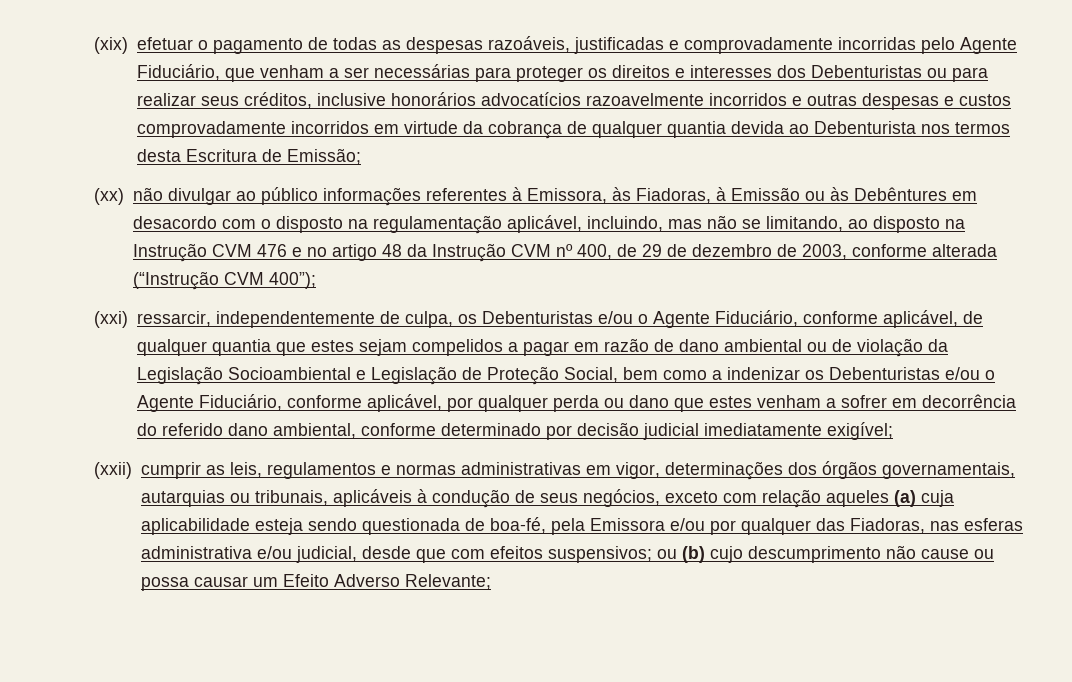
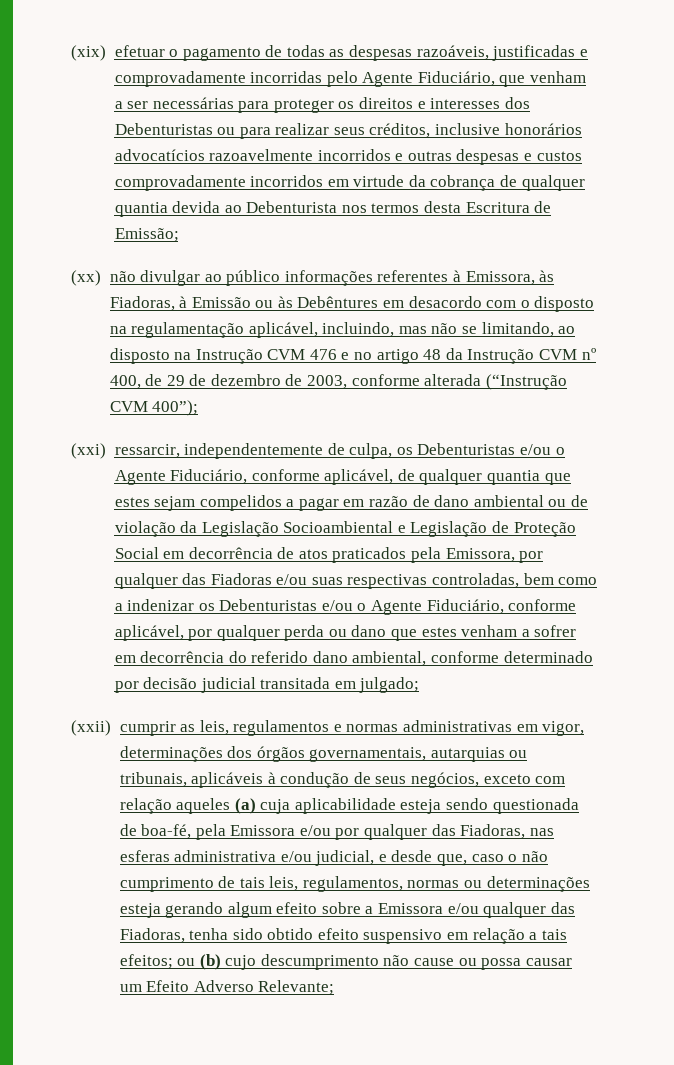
[563,367,618,383] Social, -> [114,547,544,563] [114,573,520,589] Social em decorrência de atos praticados pela Emissora, por qualquer das Fiadoras e/ou suas respectivas controladas,
[703,422,893,440] imediatamente exigível; -> [260,677,420,693] transitada em julgado;
[361,546,652,563] desde que com efeitos suspensivos; -> [378,850,548,866] [119,876,590,892] [119,902,575,918] [119,928,567,944] [119,954,173,969] e desde que, caso o não cumprimento de tais leis, regulamentos, normas ou determinações esteja gerando algum efeito sobre a Emissora e/ou qualquer das Fiadoras, tenha sido obtido efeito suspensivo em relação a tais efeitos;

